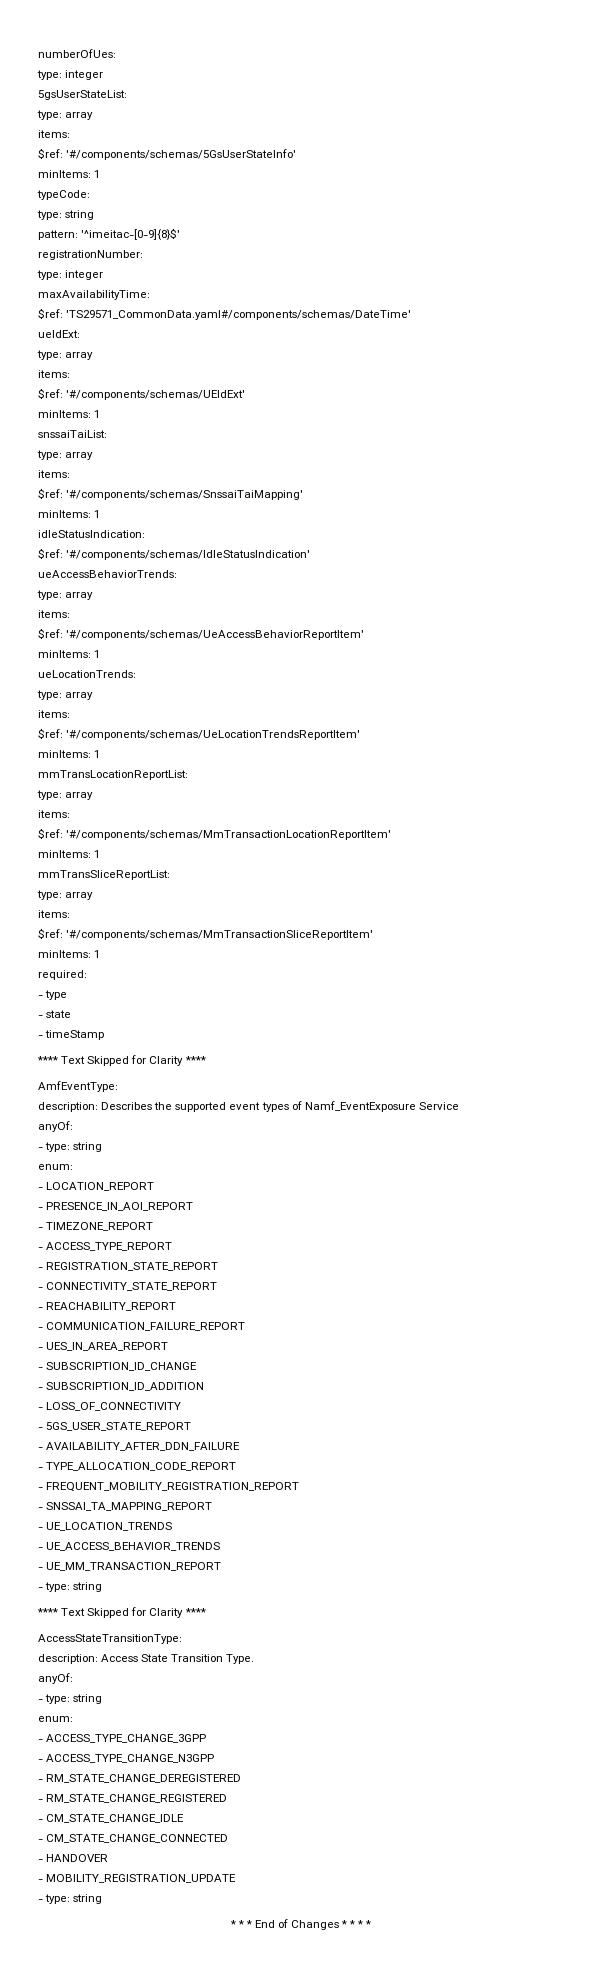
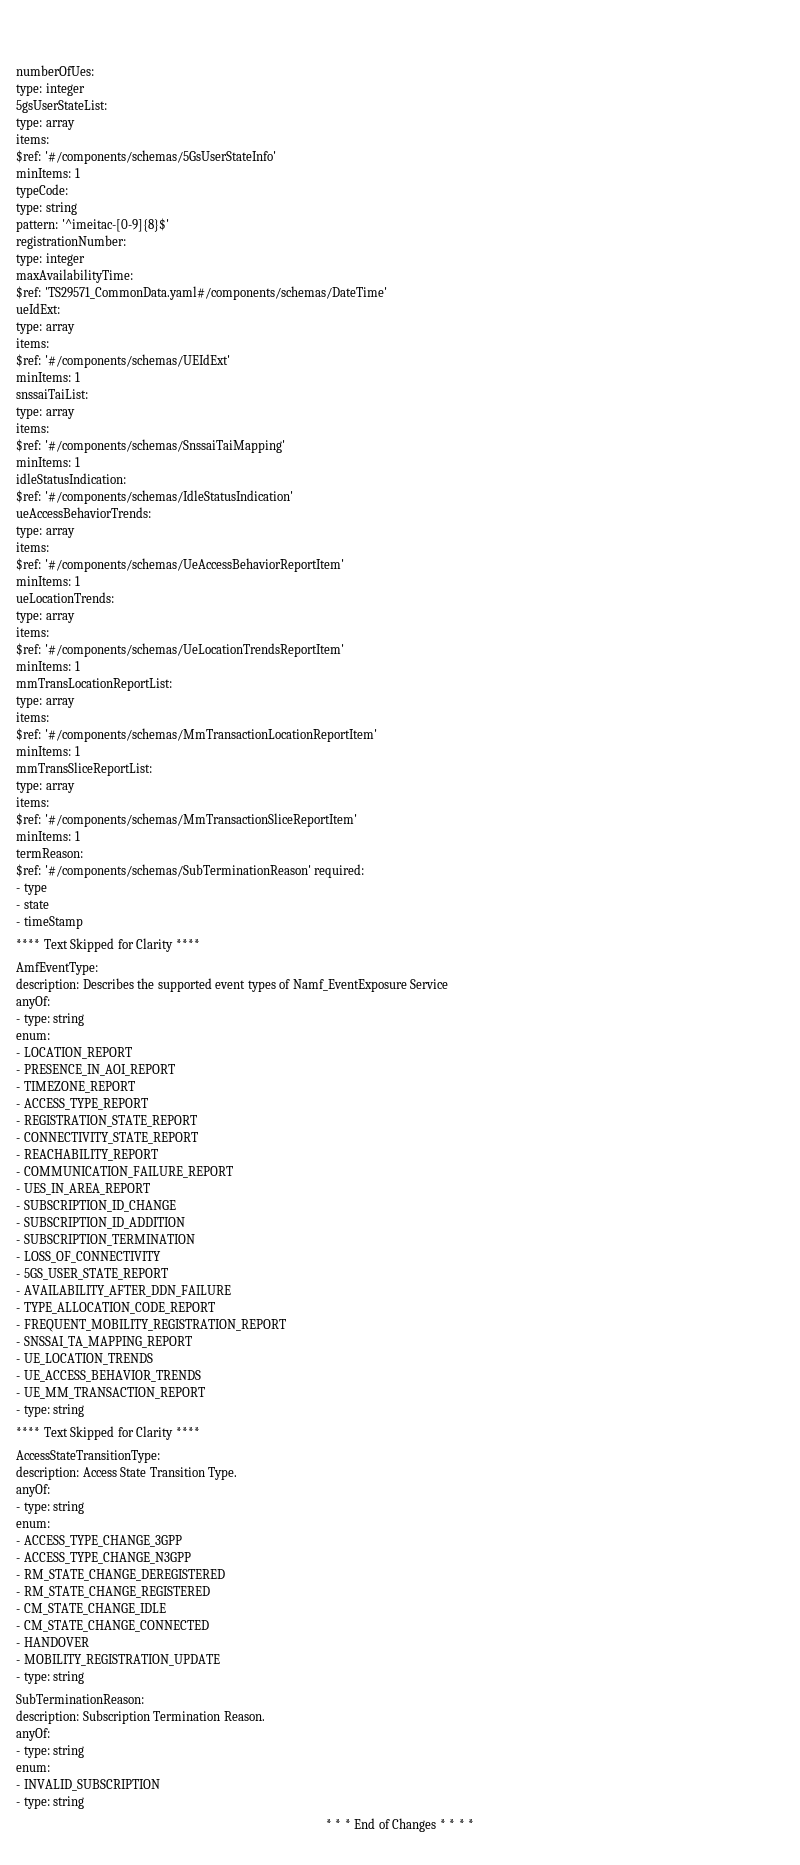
(101, 954) none -> [16,848,83,858] [16,864,311,878] termReason: // $ref: '#/components/schemas/SubTerminationReason'
(205, 1386) none -> [16,1234,195,1246] // - SUBSCRIPTION_TERMINATION
(103, 1899) none -> [16,1693,144,1704] [16,1710,265,1724] [16,1728,50,1741] [16,1745,85,1758] [16,1765,50,1772] [16,1779,160,1791] [16,1796,85,1809] // SubTerminationReason: // description: Subscription Termination Reason. // anyOf: // - type: string // enum: // - INVALID_SUBSCRIPTION // - type: string

